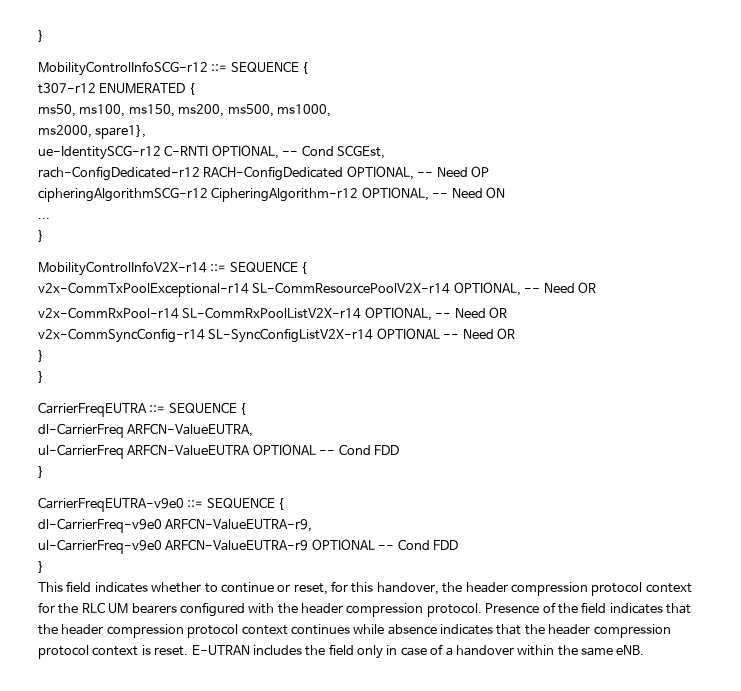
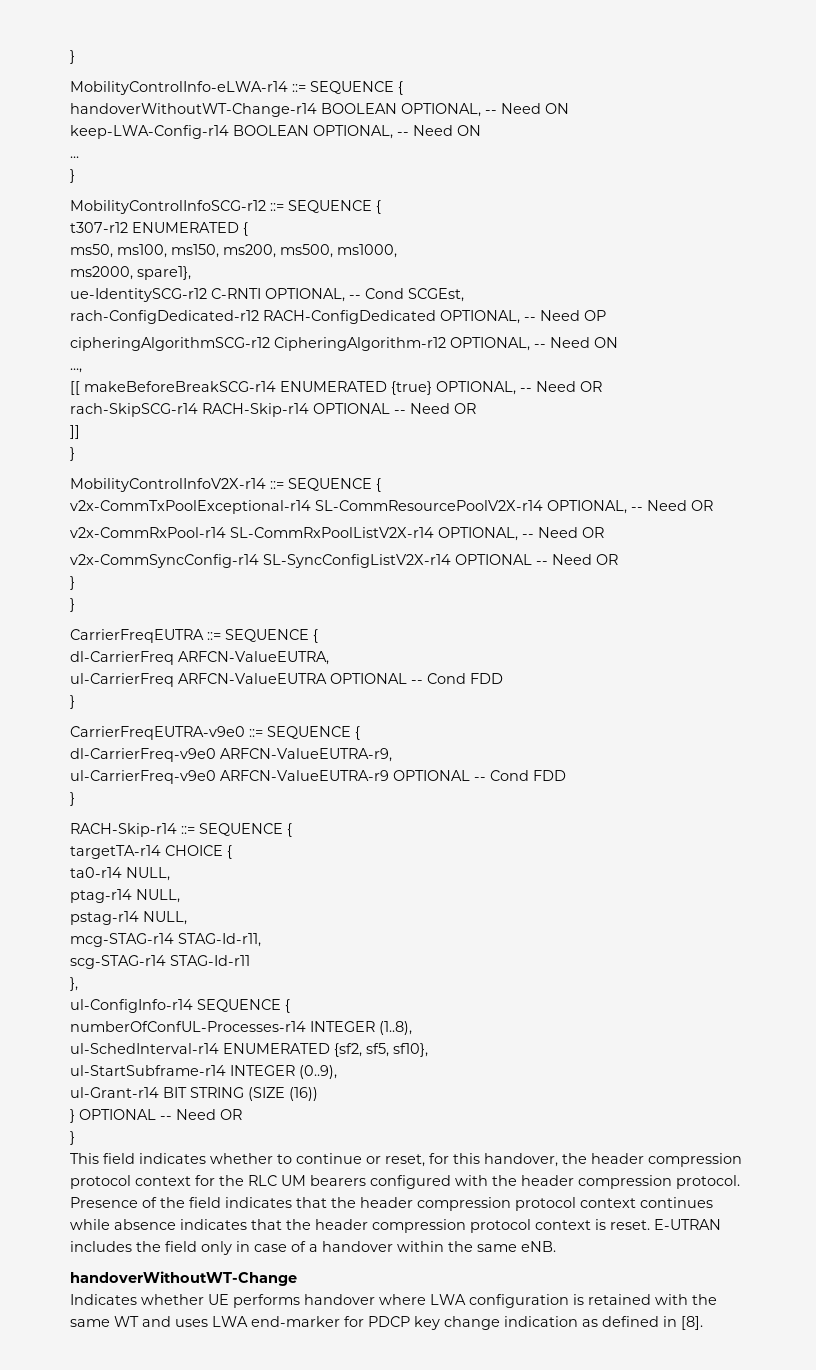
[38,30,44,42] } -> [70,50,75,64] [70,81,403,95] [70,103,569,117] [70,125,481,139] [70,156,79,158] [70,169,75,183] } // MobilityControlInfo-eLWA-r14 ::= SEQUENCE { // handoverWithoutWT-Change-r14 BOOLEAN OPTIONAL, -- Need ON // keep-LWA-Config-r14 BOOLEAN OPTIONAL, -- Need ON // ... // }
[38,218,50,219] ... -> [70,368,82,373] [70,381,602,395] [70,403,476,417] [70,425,80,439] ..., // [[ makeBeforeBreakSCG-r14 ENUMERATED {true} OPTIONAL, -- Need OR // rach-SkipSCG-r14 RACH-Skip-r14 OPTIONAL -- Need OR // ]]
(44, 567) none -> [70,823,292,837] [70,845,232,859] [70,867,170,881] [70,889,180,903] [70,911,187,925] [70,933,261,947] [70,955,250,969] [70,977,78,991] [70,999,290,1013] [70,1021,412,1035] [70,1043,428,1057] [70,1065,337,1079] [70,1087,318,1101] [70,1109,242,1123] [70,1131,75,1145] // RACH-Skip-r14 ::= SEQUENCE { // targetTA-r14 CHOICE { // ta0-r14 NULL, // ptag-r14 NULL, // pstag-r14 NULL, // mcg-STAG-r14 STAG-Id-r11, // scg-STAG-r14 STAG-Id-r11 // }, // ul-ConfigInfo-r14 SEQUENCE { // numberOfConfUL-Processes-r14 INTEGER (1..8), // ul-SchedInterval-r14 ENUMERATED {sf2, sf5, sf10}, // ul-StartSubframe-r14 INTEGER (0..9), // ul-Grant-r14 BIT STRING (SIZE (16)) // } OPTIONAL -- Need OR // }
(645, 650) none -> [70,1271,297,1286] [70,1294,717,1308] [70,1316,703,1330] // handoverWithoutWT-Change // Indicates whether UE performs handover where LWA configuration is retained with the same WT and uses LWA end-marker for PDCP key change indication as defined in [8].

